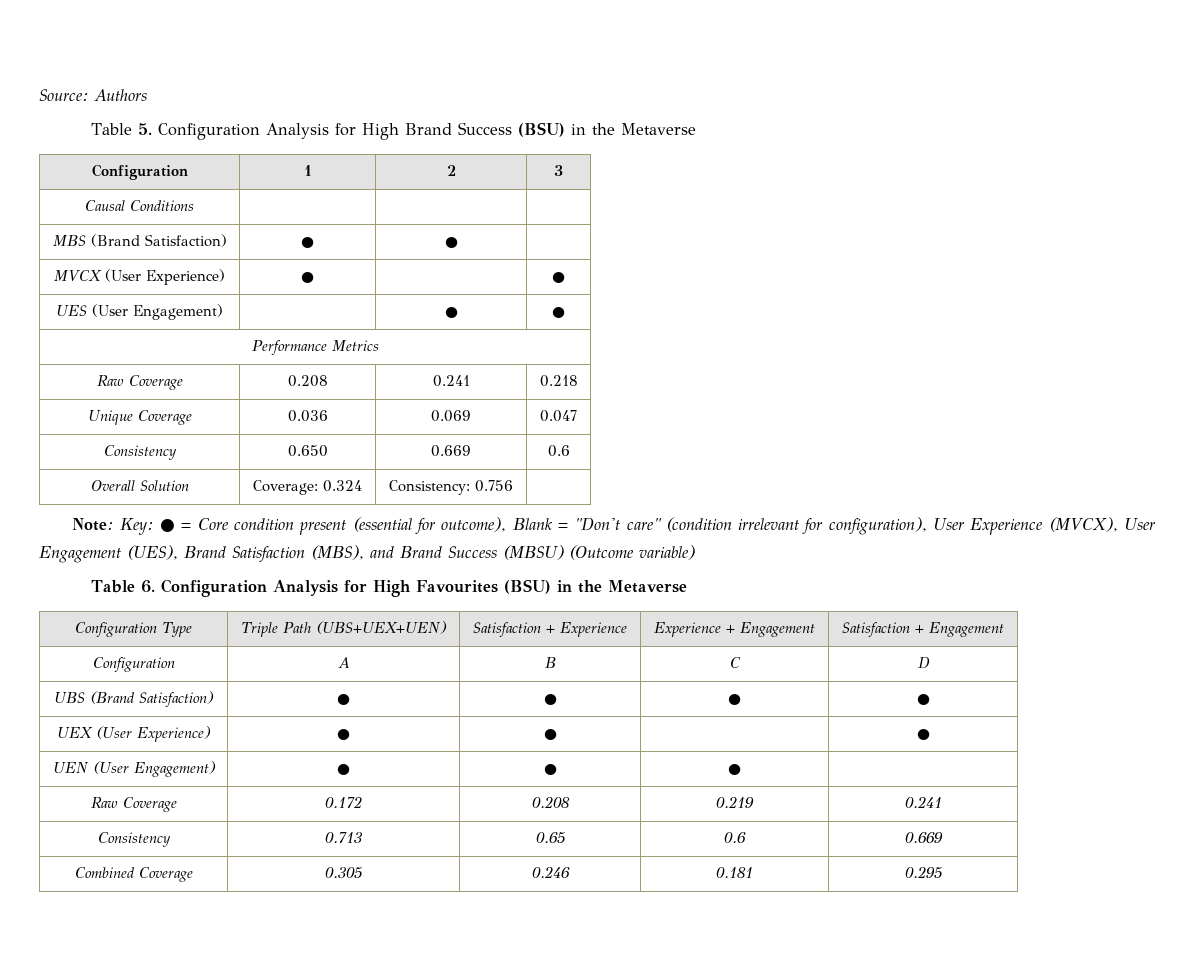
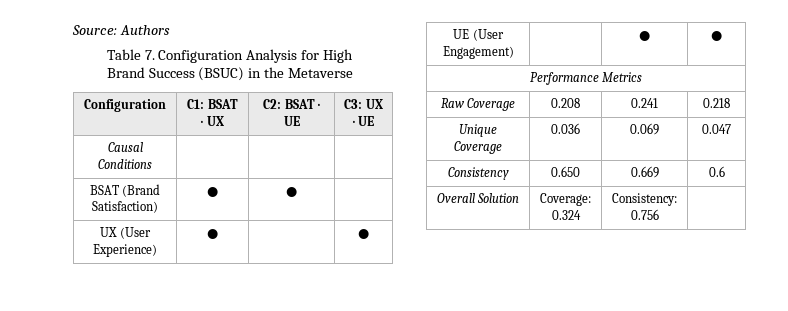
[137,123,152,135] 5. -> [144,50,155,60] 7.
[517,122,565,137] (BSU) -> [198,67,245,81] (BSUC)
[303,165,312,176] [446,165,456,176] [554,165,563,176] 1 | 2 | 3 -> [187,99,238,109] [201,116,224,126] [262,99,321,109] [283,116,300,126] [344,99,383,109] [352,116,375,126] C1: BSAT · UX | C2: BSAT · UE | C3: UX · UE
[52,235,86,246] MBS -> [89,185,119,195] BSAT
[54,270,102,281] MVCX -> [100,227,118,237] UX
[56,305,87,317] UES -> [453,29,470,39] UE
[71,517,1156,535] [39,545,695,563] [90,579,687,597] [75,622,193,637] [241,621,447,637] [473,622,627,637] [654,622,815,637] [842,622,1004,637] [92,657,175,672] [337,657,350,668] [544,657,556,668] [729,657,741,668] [917,657,930,669] [54,691,214,707] [337,694,350,705] [543,694,557,705] [728,694,741,705] [916,694,930,705] [57,726,211,742] [337,729,350,740] [543,729,557,740] [916,729,930,740] [52,761,216,777] [337,764,350,775] [543,764,557,775] [728,764,741,775] [90,797,177,812] [325,796,362,808] [531,796,570,808] [716,796,754,808] [904,796,942,808] [97,832,171,847] [325,832,362,843] [535,832,565,844] [724,832,746,843] [904,832,943,843] [74,867,193,882] [325,867,362,879] [531,866,570,878] [716,867,753,878] [904,866,942,879] // Note: Key: ● = Core condition present (essential for outcome), Blank = "Don't care" (condition irrelevant for configuration), User Experience (MVCX), User Engagement (UES), Brand Satisfaction (MBS), and Brand Success (MBSU) (Outcome variable) // Table 6. Configuration Analysis for High Favourites (BSU) in the Metaverse // Configuration Type | Triple Path (UBS+UEX+UEN) | Satisfaction + Experience | Experience + Engagement | Satisfaction + Engagement // Configuration | A | B | C | D // UBS (Brand Satisfaction) | ● | ● | ● | ● // UEX (User Experience) | ● | ● | | ● // UEN (User Engagement) | ● | ● | ● | // Raw Coverage | 0.172 | 0.208 | 0.219 | 0.241 // Consistency | 0.713 | 0.65 | 0.6 | 0.669 // Combined Coverage | 0.305 | 0.246 | 0.181 | 0.295 -> (659, 214) none

